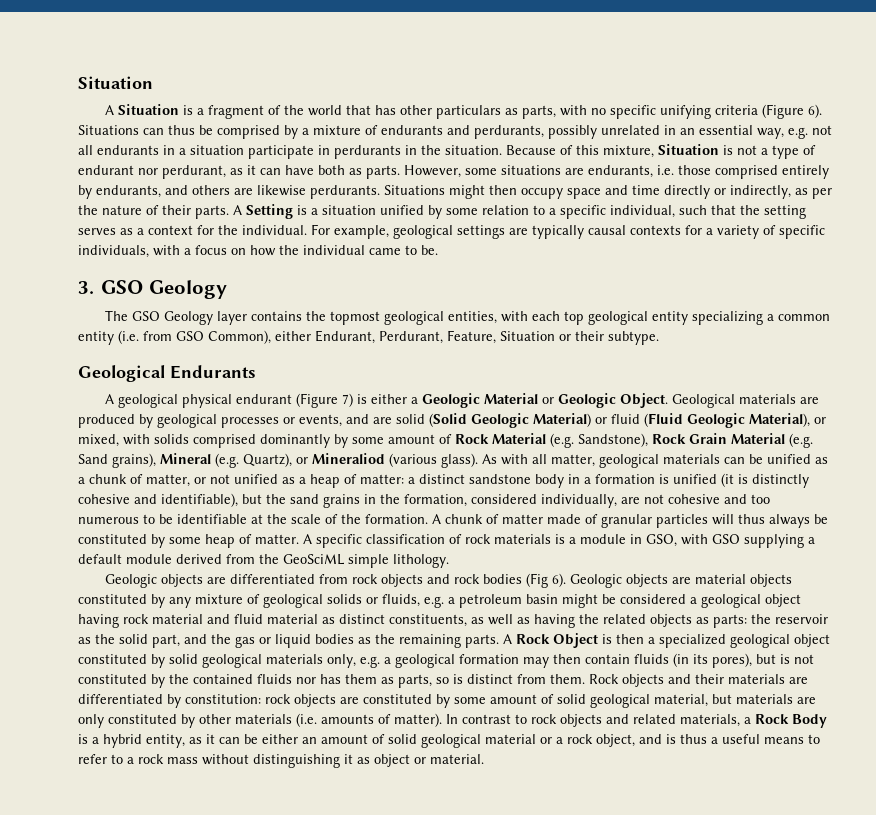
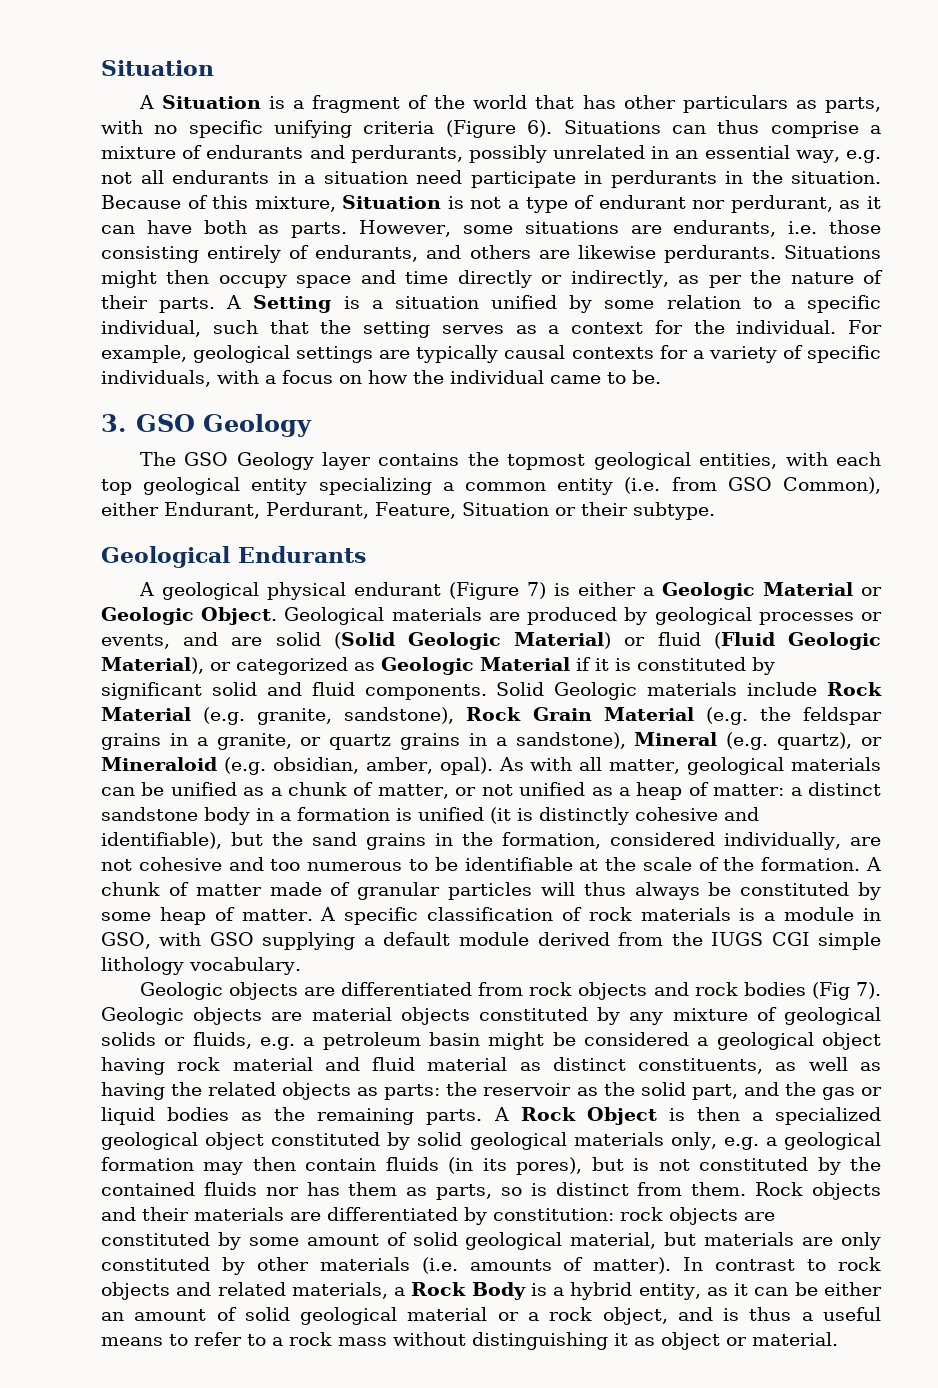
[199,125,298,139] be comprised by -> [770,121,859,138] comprise
(244, 150) none -> [416,170,462,184] need
[715,165,829,179] [78,185,92,199] comprised entirely by -> [101,245,310,263] consisting entirely of
[78,434,452,448] mixed, with solids comprised dominantly by some amount of -> [236,657,775,675] [101,682,818,700] categorized as Geologic Material if it is constituted by significant solid and fluid components. Solid Geologic materials include
[578,433,648,447] Sandstone), -> [257,707,455,725] granite, sandstone),
[78,453,478,468] Sand grains), Mineral (e.g. Quartz), or Mineraliod (various glass). -> [759,707,882,725] [101,732,882,750] [101,757,493,775] the feldspar grains in a granite, or quartz grains in a sandstone), Mineral (e.g. quartz), or Mineraloid (e.g. obsidian, amber, opal).
[283,554,449,568] GeoSciML simple lithology. -> [710,932,882,950] [101,957,301,975] IUGS CGI simple lithology vocabulary.
[551,573,566,587] 6). -> [856,982,882,999] 7).

